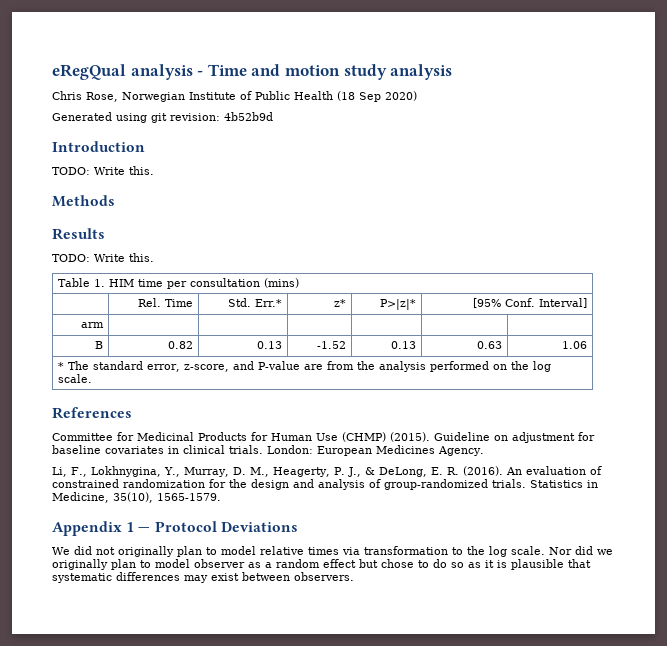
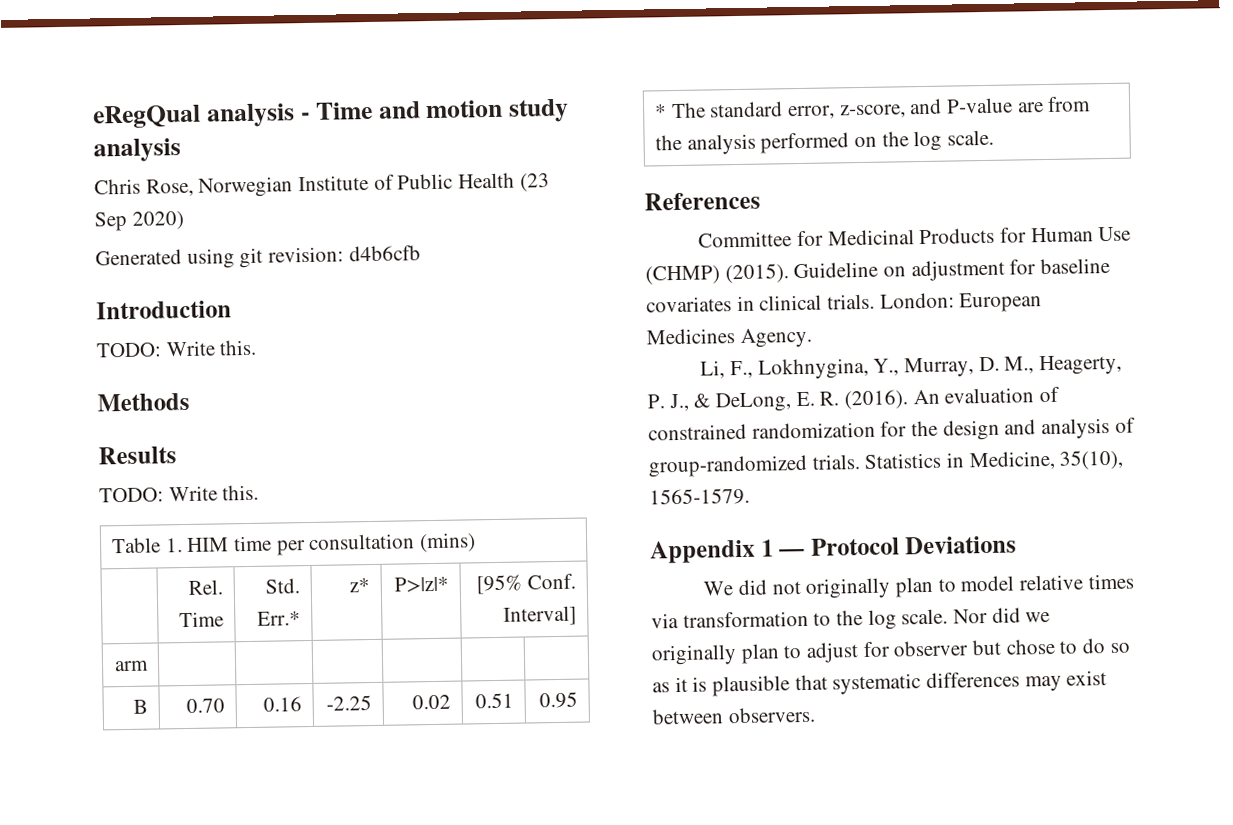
[337,91,355,101] (18 -> [519,173,550,192] (23
[224,112,273,121] 4b52b9d -> [348,245,421,262] d4b6cfb
[168,341,194,349] [257,341,283,349] [317,341,347,349] [391,341,417,349] [477,341,503,349] [562,341,588,349] 0.82 | 0.13 | -1.52 | 0.13 | 0.63 | 1.06 -> [186,698,226,714] [263,696,303,712] [326,694,373,711] [412,694,452,710] [475,692,515,709] [539,691,579,709] 0.70 | 0.16 | -2.25 | 0.02 | 0.51 | 0.95
[155,559,356,568] model observer as a random effect -> [806,640,969,663] adjust for observer

